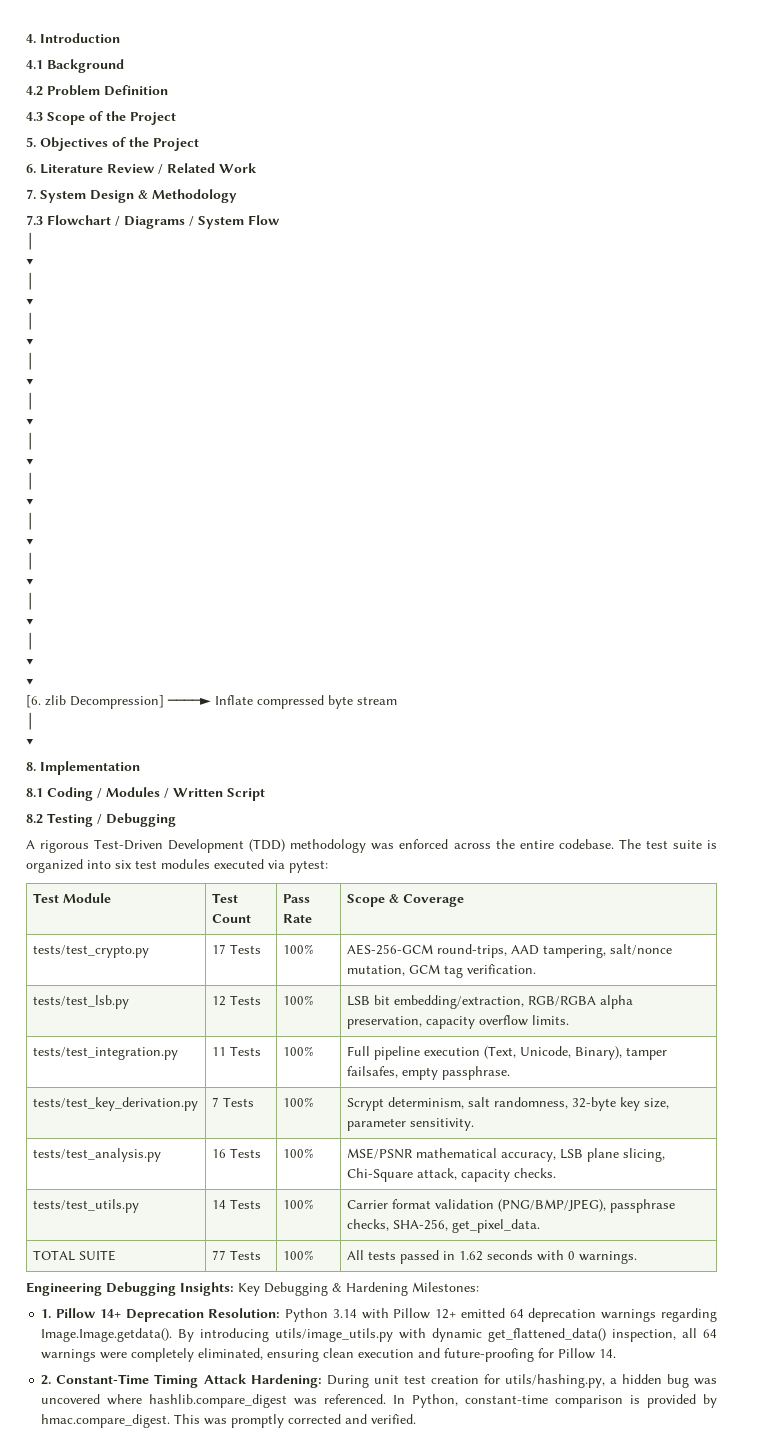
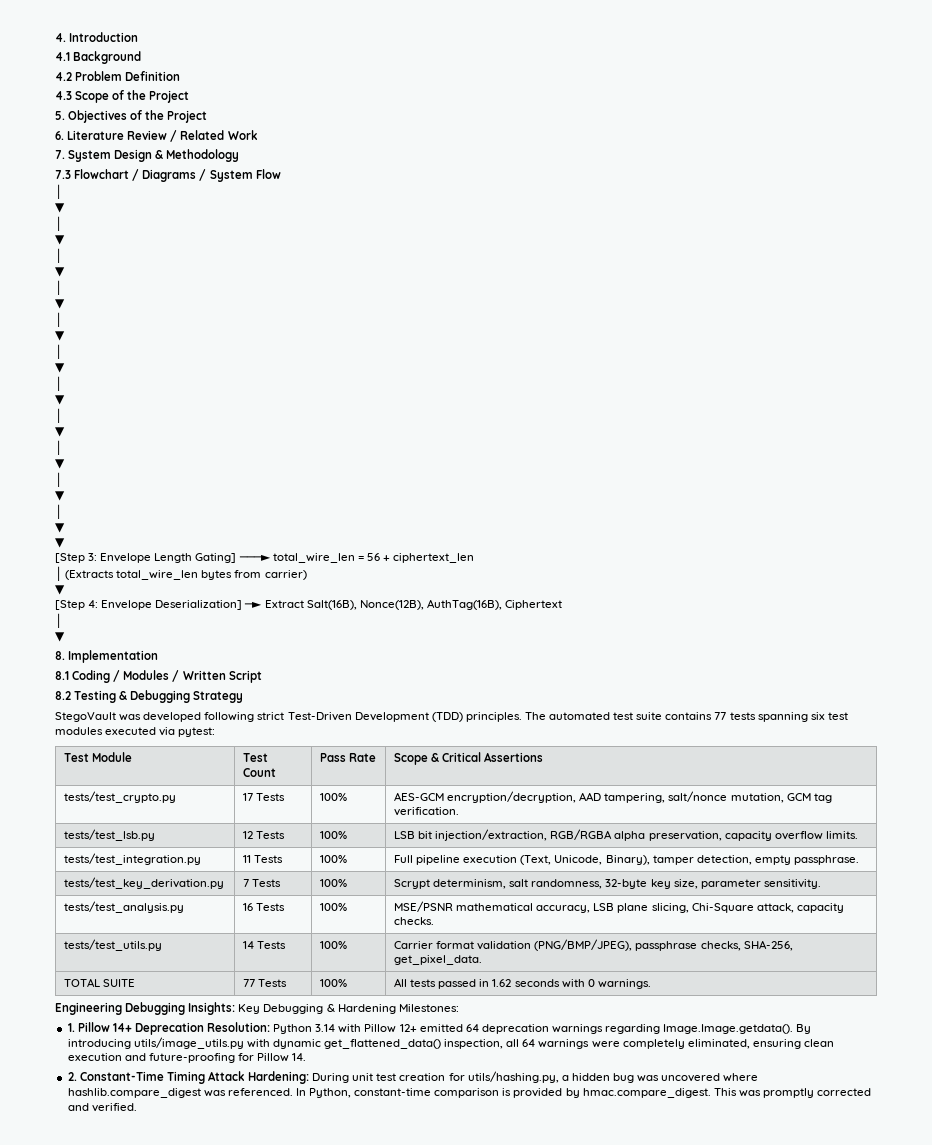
[26,695,397,709] [6. zlib Decompression] ────► Inflate compressed byte stream -> [55,553,475,563] [55,566,307,581] [55,585,65,595] [55,599,562,610] [Step 3: Envelope Length Gating] ───► total_wire_len = 56 + ciphertext_len // │ (Extracts total_wire_len bytes from carrier) // ▼ // [Step 4: Envelope Deserialization] ─► Extract Salt(16B), Nonce(12B), AuthTag(16B), Ciphertext
[97,813,176,827] [26,839,718,853] [26,859,111,873] / Debugging // A rigorous Test-Driven Development (TDD) methodology was enforced across the entire codebase. The test suite is organized into -> [119,690,244,703] [55,712,808,722] & Debugging Strategy // StegoVault was developed following strict Test-Driven Development (TDD) principles. The automated test suite contains 77 tests spanning
[402,894,464,907] Coverage -> [442,752,544,762] Critical Assertions
[346,944,507,958] AES-256-GCM round-trips, -> [394,791,577,803] AES-GCM encryption/decryption,
[393,995,524,1009] embedding/extraction, -> [435,829,548,841] injection/extraction,
[346,1066,398,1078] failsafes, -> [696,855,752,865] detection,

